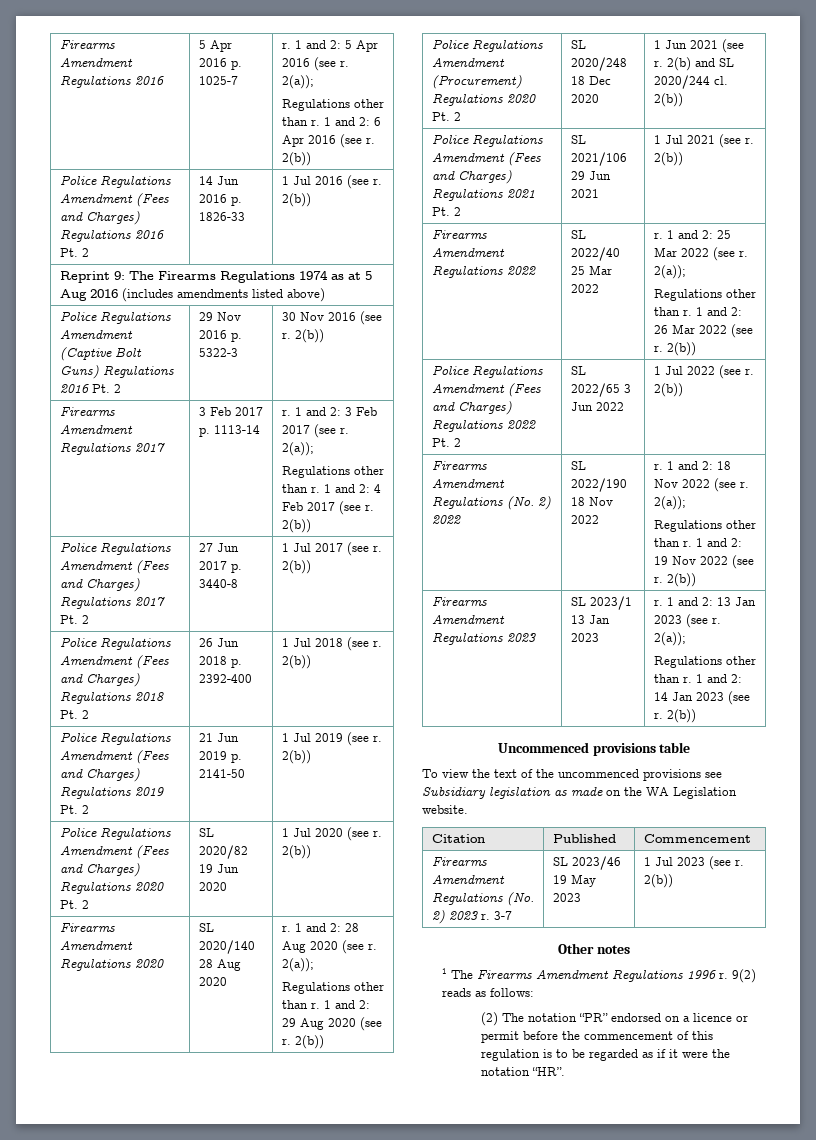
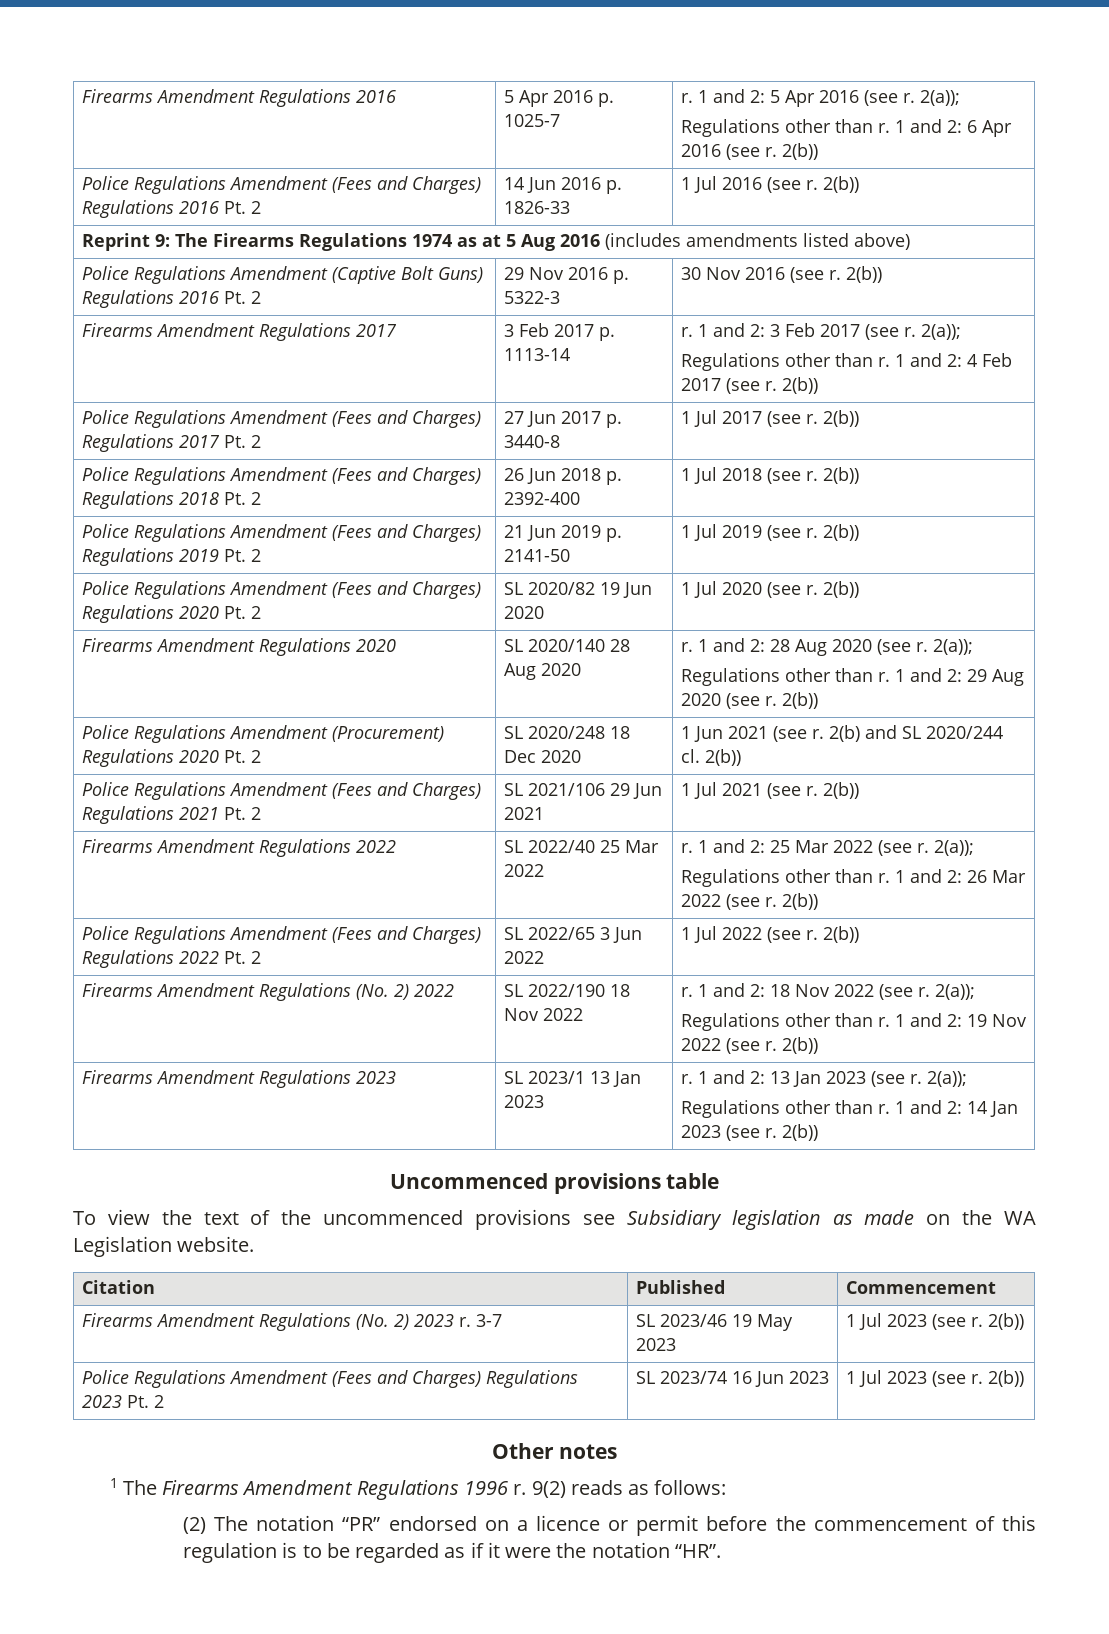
(673, 881) none -> [81,1370,578,1388] [81,1395,164,1408] [635,1371,829,1387] [845,1370,1024,1387] // Police Regulations Amendment (Fees and Charges) Regulations 2023 Pt. 2 | SL 2023/74 16 Jun 2023 | 1 Jul 2023 (see r. 2(b))

